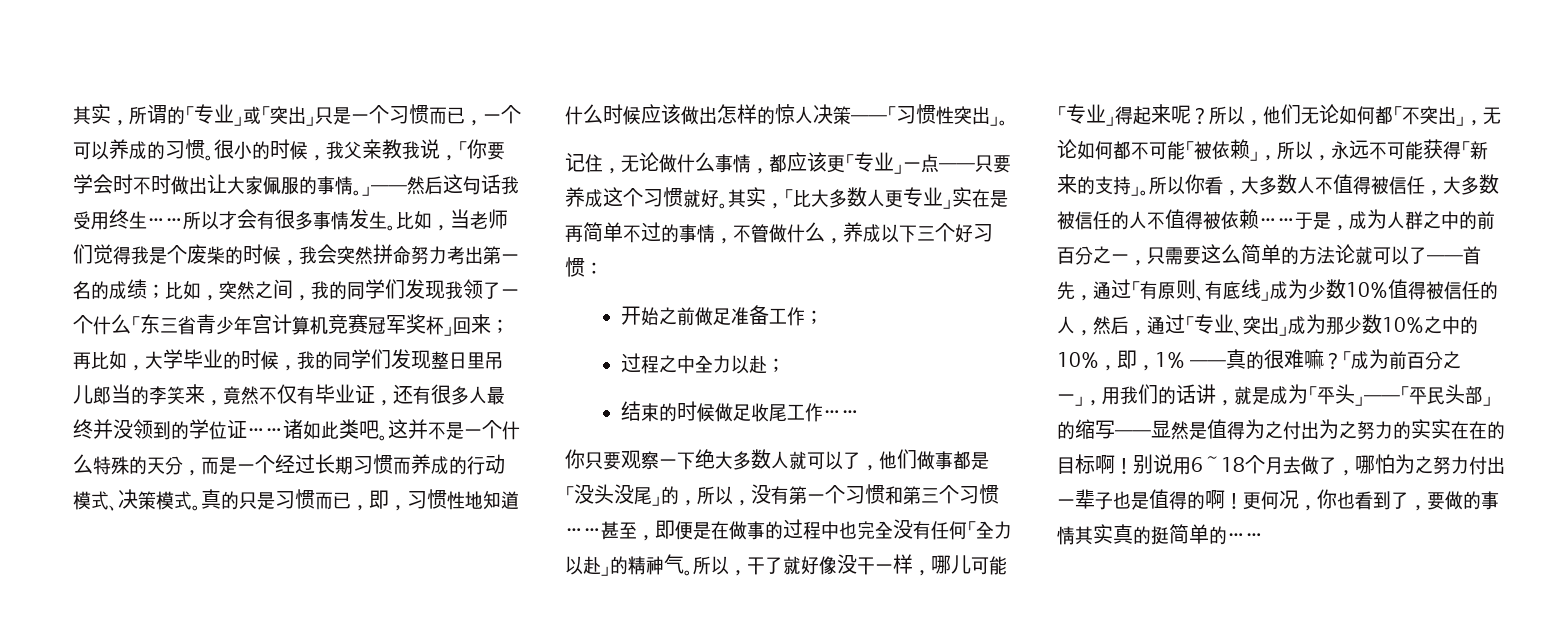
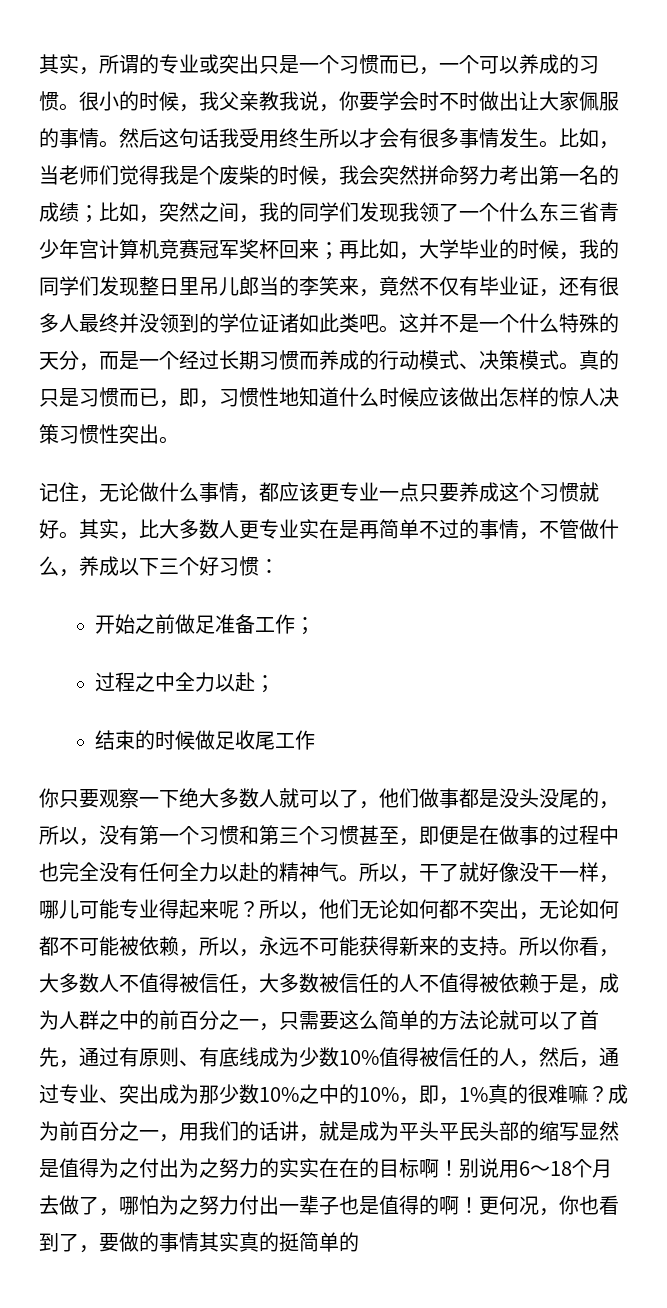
[185,104,315,126] 「专业」或「突出」 -> [159,54,259,74] 专业或突出
[458,141,467,157] 「 -> (339, 108) none
[362,185,407,196] 」—— -> (119, 144) none
[147,218,183,227] …… -> (319, 137) none
[131,316,140,332] 「 -> (539, 212) none
[444,326,453,336] 」 -> (279, 249) none
[247,428,283,437] …… -> (279, 323) none
[851,106,896,122] ——「 -> (59, 434) none
[990,116,999,126] 」 -> (159, 434) none
[845,152,975,174] 「专业」一点—— -> [339,482,419,502] 专业一点
[784,189,793,205] 「 -> (139, 536) none
[943,199,952,209] 」 -> (299, 528) none
[823,410,860,419] …… -> (316, 740) none
[565,486,574,502] 「 -> (499, 798) none
[652,496,661,506] 」 -> (579, 798) none
[565,528,601,537] …… -> (359, 835) none
[967,521,1012,539] [565,556,610,576] 「全力以赴」 -> [179,862,259,882] 全力以赴
[1057,104,1115,126] 「专业」 -> [119,899,159,919] 专业
[1393,106,1465,126] 「不突出」 -> [459,899,519,919] 不突出
[1185,139,1259,161] 「被依赖」 -> [119,936,179,956] 被依赖
[1461,141,1470,157] 「 -> (399, 946) none
[1131,186,1140,196] 」 -> (499, 946) none
[1259,218,1295,227] …… -> (539, 983) none
[1427,255,1463,262] —— -> (579, 1020) none
[1131,281,1140,297] 「 -> (119, 1057) none
[1261,291,1270,301] 」 -> (259, 1057) none
[1185,316,1194,332] 「 -> (59, 1094) none
[1279,326,1288,336] 」 -> (159, 1094) none
[1190,360,1227,367] —— -> (488, 1094) none
[1342,351,1352,367] 「 -> (608, 1094) none
[1075,396,1084,406] 」 -> (159, 1134) none
[1308,384,1492,406] [1057,419,1151,440] 「平头」——「平民头部」的缩写—— -> [399,1121,579,1141] 平头平民头部的缩写
[1227,533,1263,542] …… -> (359, 1242) none

